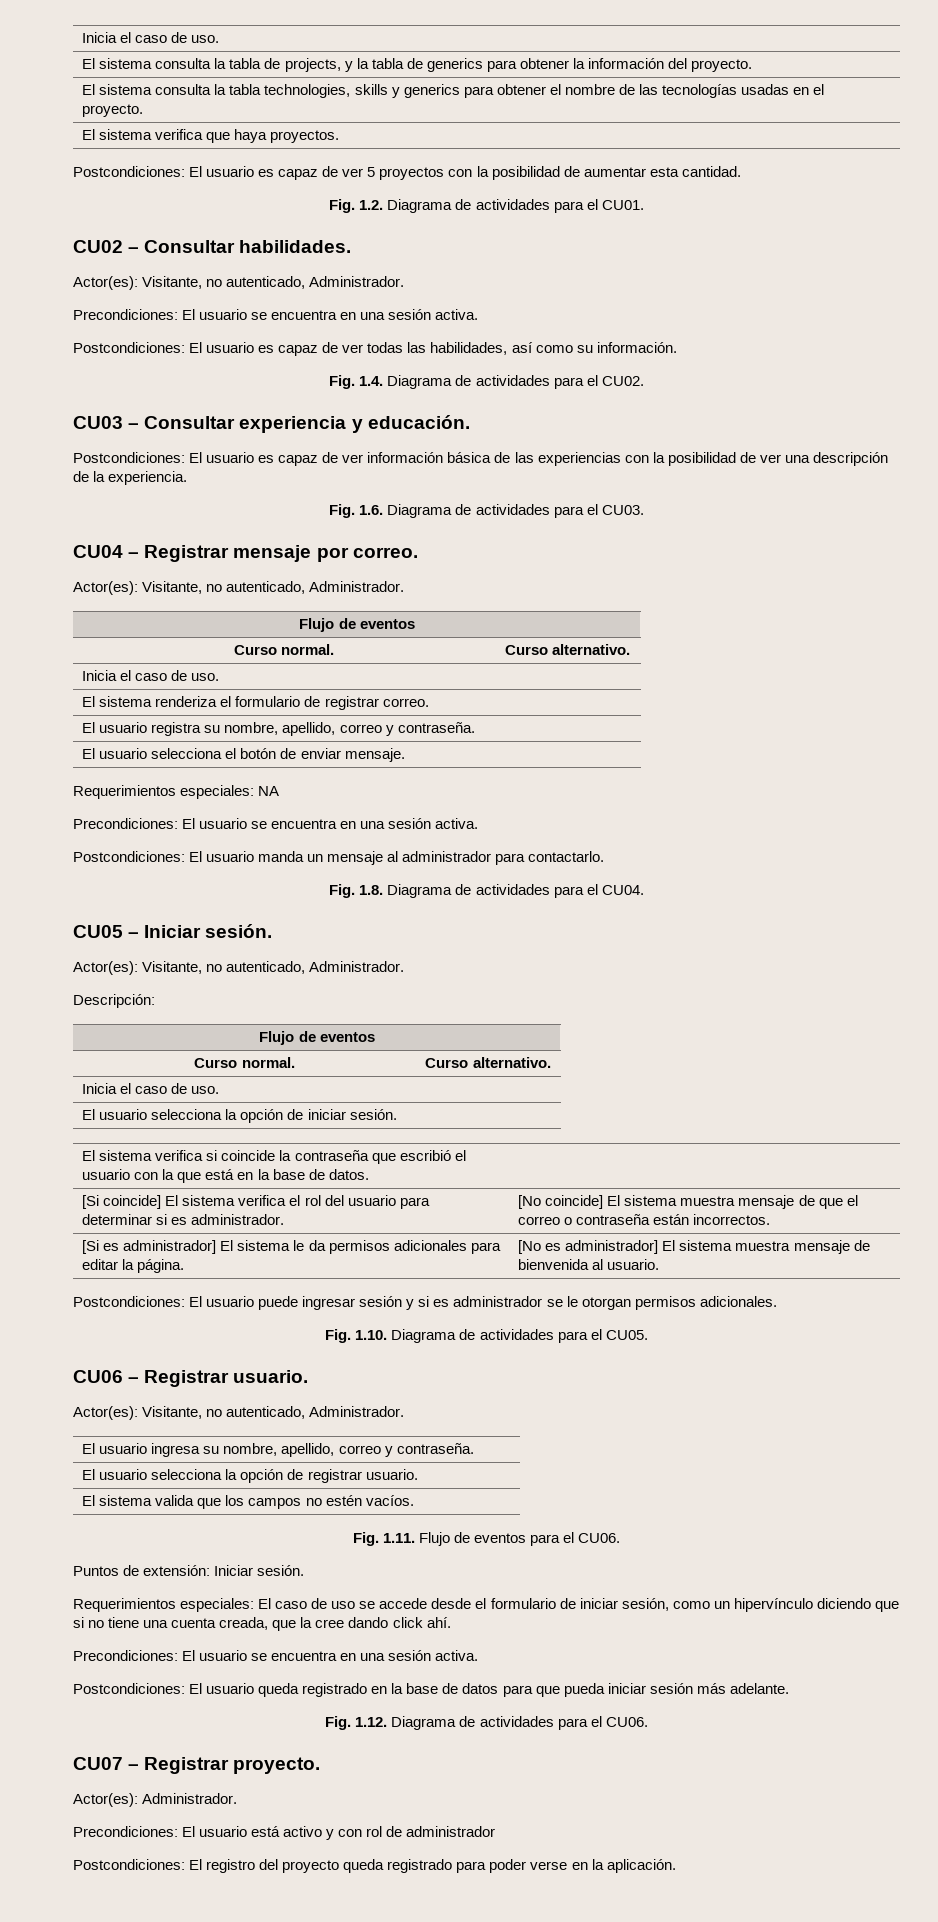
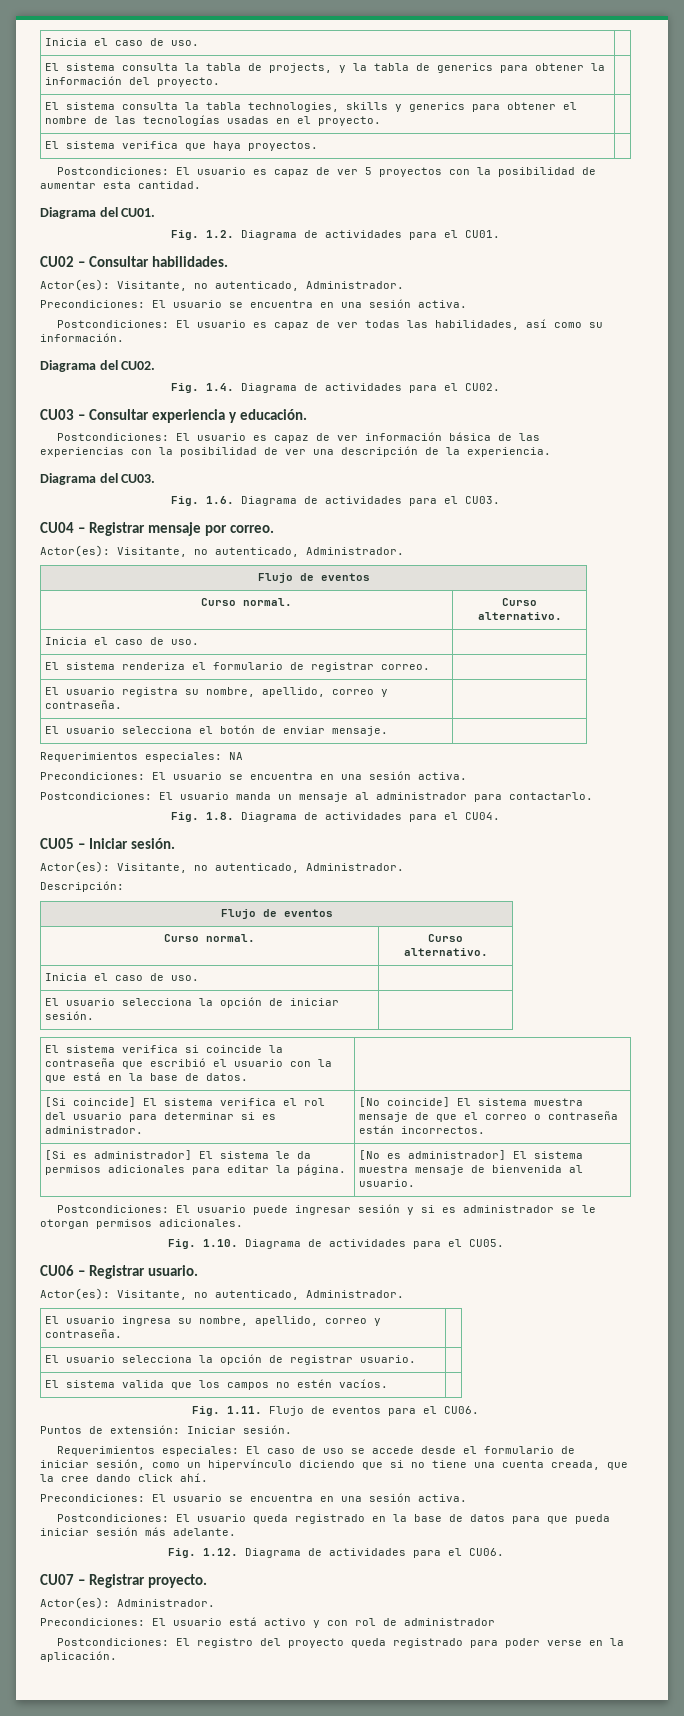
(741, 171) none -> [40,207,156,219] // Diagrama del CU01.
(677, 347) none -> [40,360,156,372] // Diagrama del CU02.
(188, 478) none -> [40,473,156,485] // Diagrama del CU03.

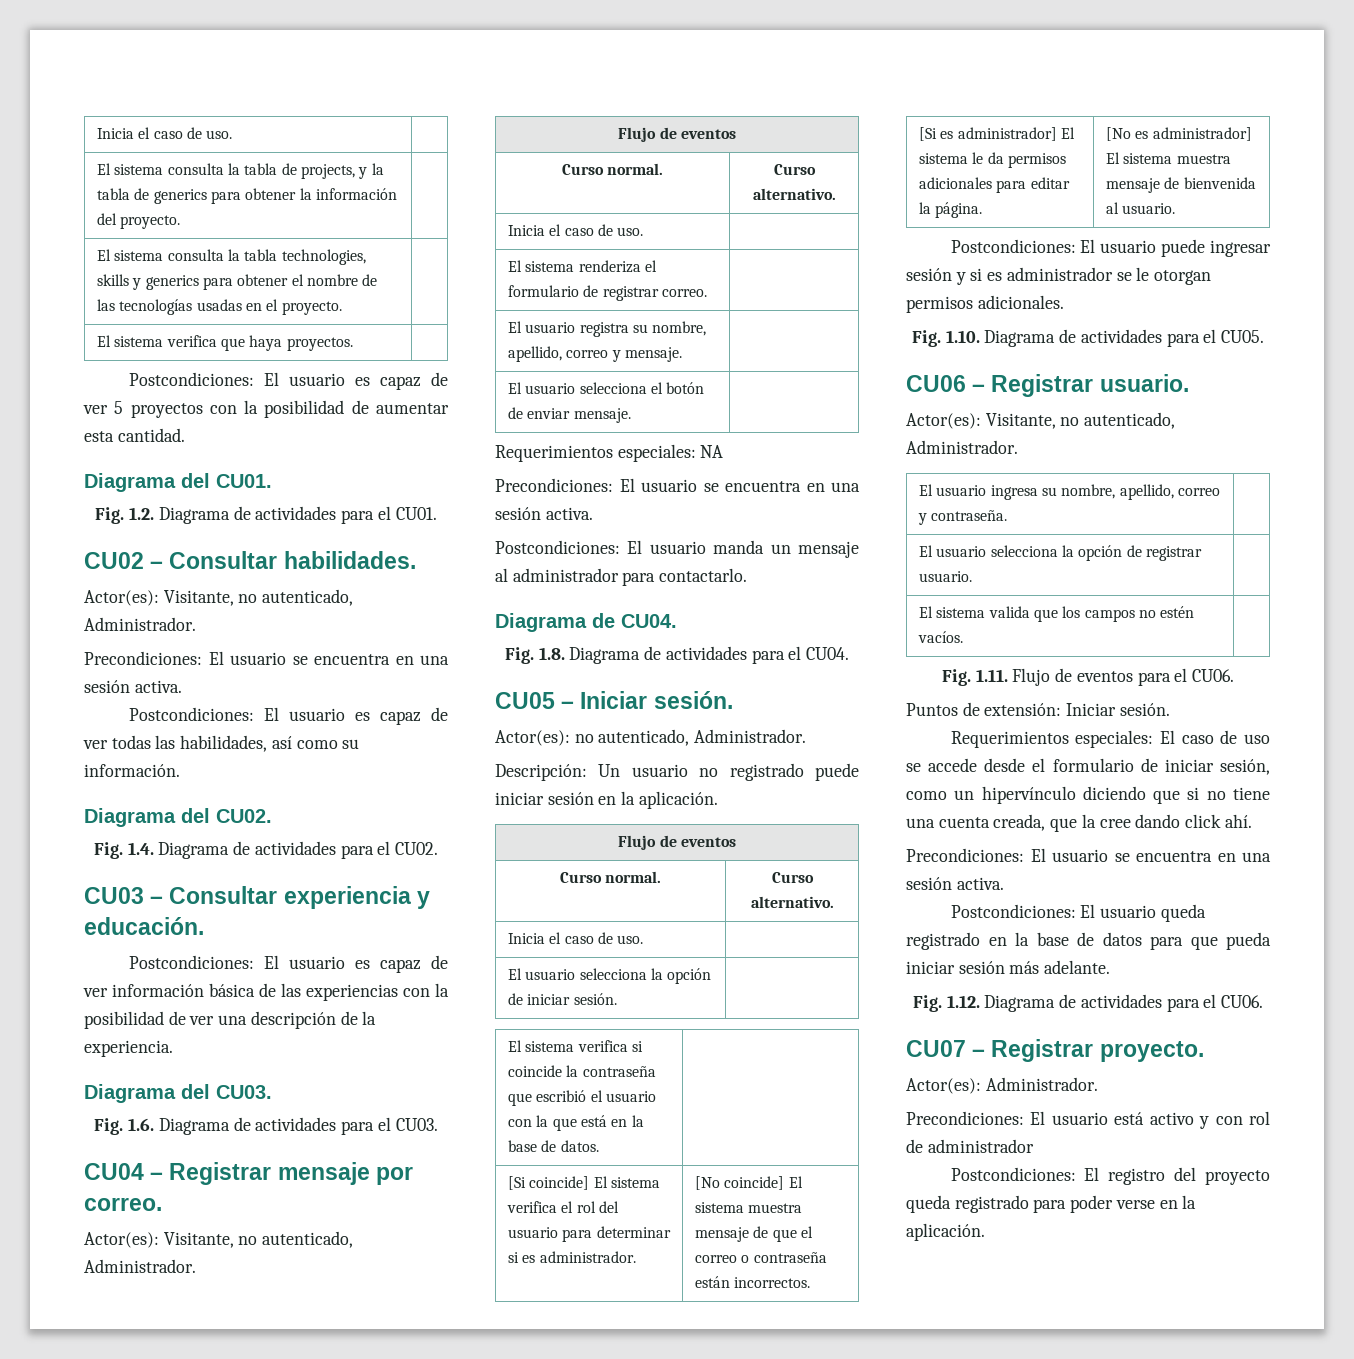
[44,700,122,709] contraseña. -> [625,347,683,362] mensaje.
(593, 796) none -> [495,613,677,632] // Diagrama de CU04.
[117,863,187,873] Visitante, -> (570, 738) none
(124, 886) none -> [598,763,859,781] [495,791,718,809] Un usuario no registrado puede iniciar sesión en la aplicación.

